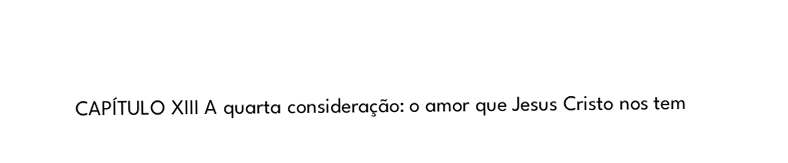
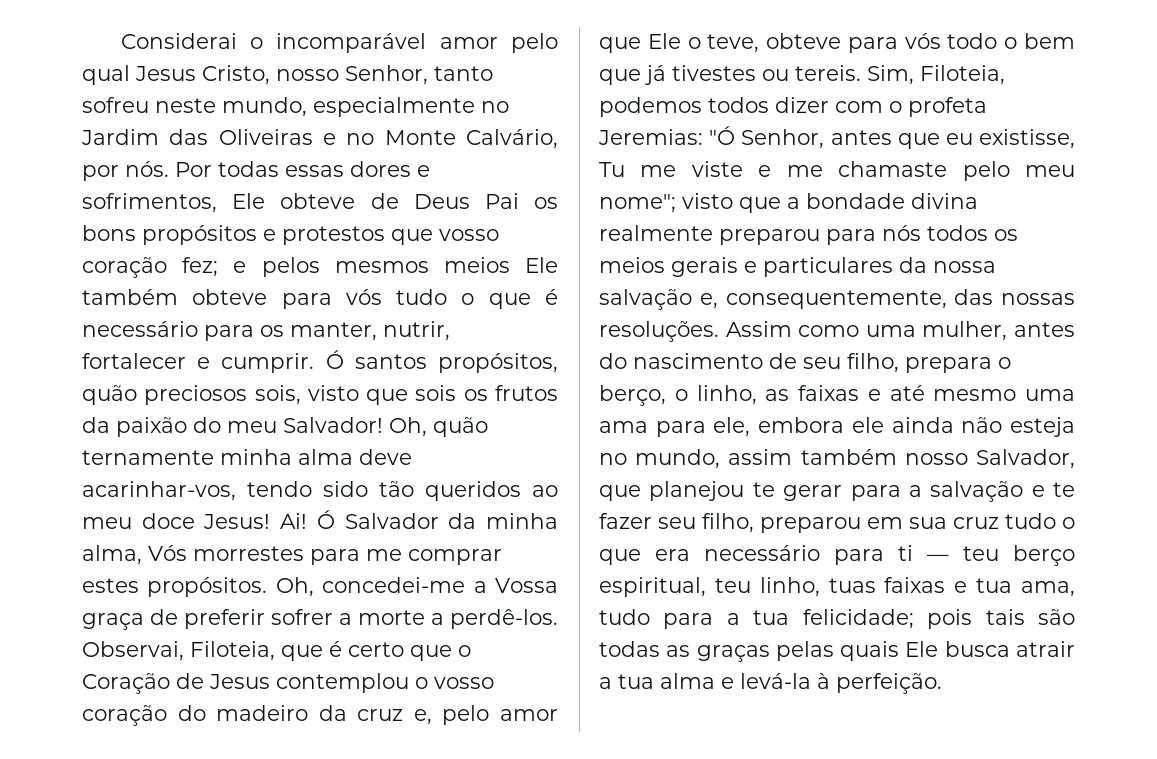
[75,94,688,119] CAPÍTULO XIII A quarta consideração: o amor que Jesus Cristo nos tem -> [120,33,558,53] [82,65,493,85] [82,97,509,117] [81,129,558,149] [82,161,430,181] [82,193,558,213] [82,225,499,245] [82,257,558,278] [82,289,558,309] [82,321,450,341] [82,350,558,373] [82,385,558,405] [82,417,488,437] [82,449,412,465] [82,481,558,501] [82,510,558,529] [82,545,502,565] [82,577,558,597] [82,609,558,630] [82,641,471,661] [82,673,494,694] [82,705,558,726] [599,33,1075,53] [599,65,1005,85] [599,97,987,117] [598,126,1075,149] [599,161,1075,181] [599,193,978,213] [599,225,1018,245] [599,257,996,277] [599,289,1075,310] [599,321,1075,342] [599,353,1011,373] [599,385,1075,406] [599,417,1075,437] [599,449,1075,469] [599,481,1075,502] [599,513,1075,533] [599,545,1075,566] [599,577,1075,597] [599,609,1075,629] [599,641,1075,662] [599,673,942,694] Considerai o incomparável amor pelo qual Jesus Cristo, nosso Senhor, tanto sofreu neste mundo, especialmente no Jardim das Oliveiras e no Monte Calvário, por nós. Por todas essas dores e sofrimentos, Ele obteve de Deus Pai os bons propósitos e protestos que vosso coração fez; e pelos mesmos meios Ele também obteve para vós tudo o que é necessário para os manter, nutrir, fortalecer e cumprir. Ó santos propósitos, quão preciosos sois, visto que sois os frutos da paixão do meu Salvador! Oh, quão ternamente minha alma deve acarinhar-vos, tendo sido tão queridos ao meu doce Jesus! Ai! Ó Salvador da minha alma, Vós morrestes para me comprar estes propósitos. Oh, concedei-me a Vossa graça de preferir sofrer a morte a perdê-los. Observai, Filoteia, que é certo que o Coração de Jesus contemplou o vosso coração do madeiro da cruz e, pelo amor que Ele o teve, obteve para vós todo o bem que já tivestes ou tereis. Sim, Filoteia, podemos todos dizer com o profeta Jeremias: "Ó Senhor, antes que eu existisse, Tu me viste e me chamaste pelo meu nome"; visto que a bondade divina realmente preparou para nós todos os meios gerais e particulares da nossa salvação e, consequentemente, das nossas resoluções. Assim como uma mulher, antes do nascimento de seu filho, prepara o berço, o linho, as faixas e até mesmo uma ama para ele, embora ele ainda não esteja no mundo, assim também nosso Salvador, que planejou te gerar para a salvação e te fazer seu filho, preparou em sua cruz tudo o que era necessário para ti — teu berço espiritual, teu linho, tuas faixas e tua ama, tudo para a tua felicidade; pois tais são todas as graças pelas quais Ele busca atrair a tua alma e levá-la à perfeição.

